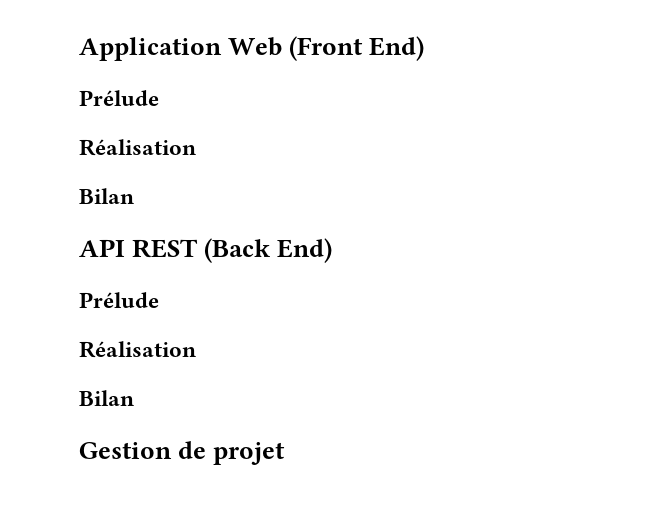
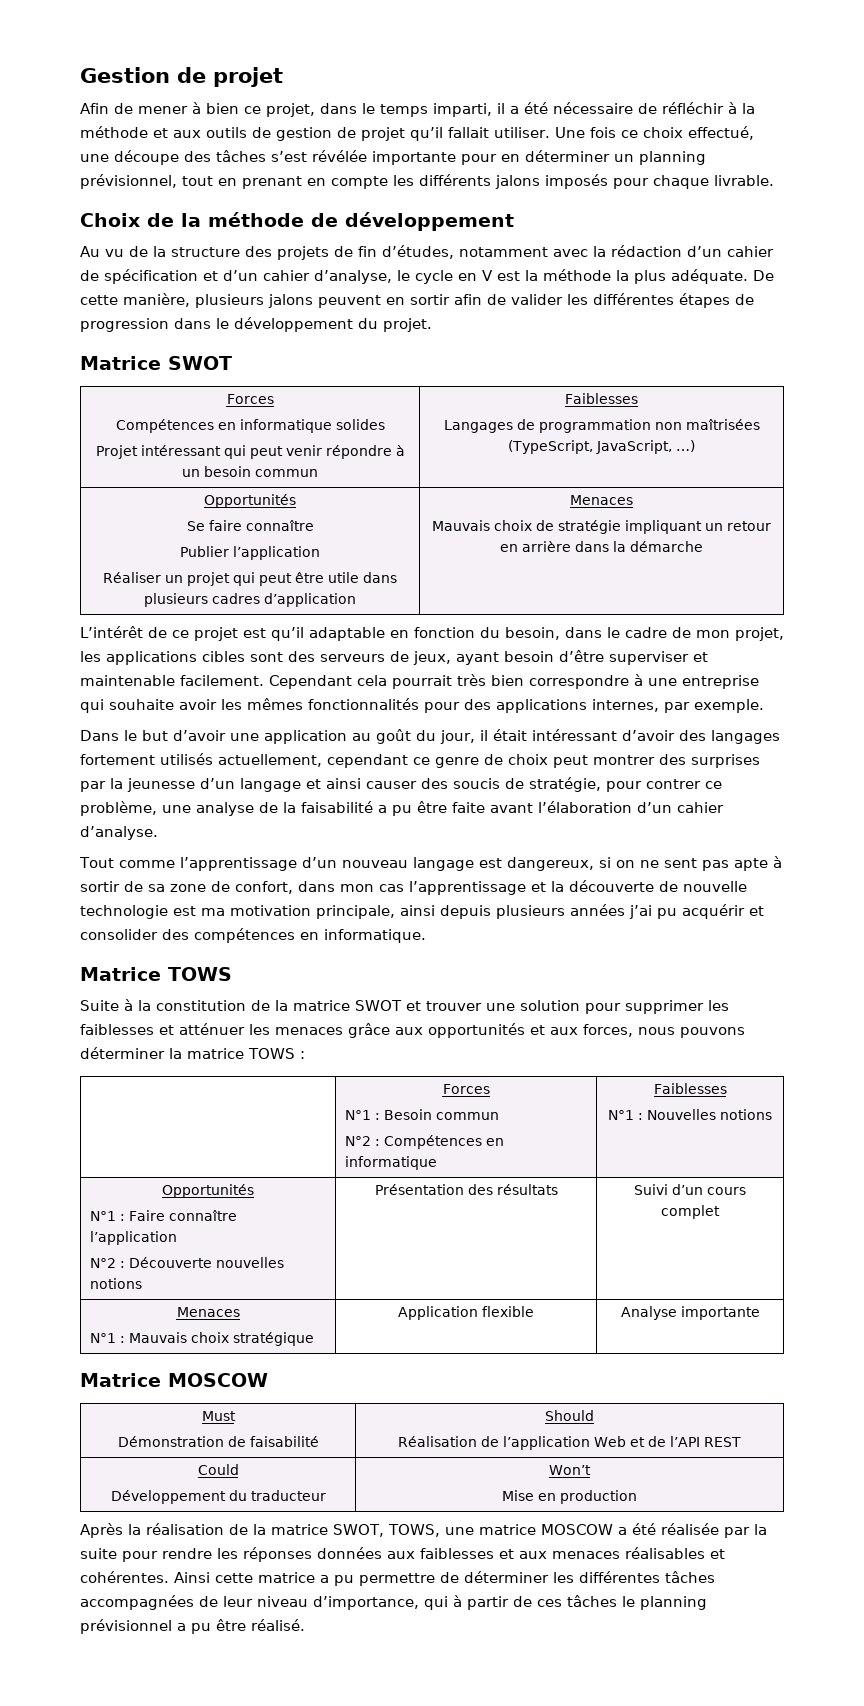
[79,36,425,61] [79,90,159,106] [79,139,196,156] [79,188,134,204] [79,238,333,263] [79,292,159,308] [79,341,196,358] [79,390,134,406] [79,441,286,465] Application Web (Front End) // Prélude // Réalisation // Bilan // API REST (Back End) // Prélude // Réalisation // Bilan // Gestion de projet -> [80,67,283,87] [80,102,755,117] [80,126,754,141] [80,150,706,165] [80,174,774,189] [80,212,514,231] [80,245,774,260] [80,269,774,284] [80,293,754,308] [80,317,432,332] [80,356,232,370] [226,394,274,404] [115,419,385,433] [95,445,405,459] [182,466,318,477] [565,393,639,404] [443,419,760,433] [508,440,695,454] [204,494,296,508] [186,520,314,531] [180,546,320,560] [102,572,397,586] [144,593,356,607] [570,495,633,505] [432,520,771,534] [500,541,703,552] [80,626,784,641] [80,650,708,665] [80,674,759,689] [80,698,764,713] [80,729,780,744] [80,753,760,768] [80,777,722,792] [80,801,724,816] [80,826,158,840] [79,856,782,871] [80,880,747,895] [80,904,764,919] [80,928,426,943] [80,967,232,981] [80,999,729,1014] [80,1023,745,1038] [80,1047,305,1059] [442,1084,490,1094] [344,1109,499,1120] [344,1135,504,1149] [344,1156,437,1170] [653,1083,727,1094] [608,1109,772,1120] [162,1184,254,1198] [89,1210,237,1221] [89,1231,177,1245] [89,1257,284,1268] [89,1278,142,1289] [374,1184,558,1195] [634,1184,746,1195] [661,1205,720,1219] [176,1307,240,1317] [89,1332,314,1346] [398,1306,534,1320] [620,1306,760,1320] [80,1373,268,1387] [201,1411,236,1421] [117,1436,319,1447] [545,1410,594,1421] [398,1436,741,1450] [197,1464,239,1475] [110,1490,326,1504] [549,1465,591,1475] [502,1490,637,1504] [80,1523,767,1538] [80,1547,725,1562] [80,1571,715,1586] [80,1595,707,1610] [80,1619,305,1634] Gestion de projet // Afin de mener à bien ce projet, dans le temps imparti, il a été nécessaire de réfléchir à la méthode et aux outils de gestion de projet qu’il fallait utiliser. Une fois ce choix effectué, une découpe des tâches s’est révélée importante pour en déterminer un planning prévisionnel, tout en prenant en compte les différents jalons imposés pour chaque livrable. // Choix de la méthode de développement // Au vu de la structure des projets de fin d’études, notamment avec la rédaction d’un cahier de spécification et d’un cahier d’analyse, le cycle en V est la méthode la plus adéquate. De cette manière, plusieurs jalons peuvent en sortir afin de valider les différentes étapes de progression dans le développement du projet. // Matrice SWOT // Forces // Compétences en informatique solides // Projet intéressant qui peut venir répondre à un besoin commun | Faiblesses // Langages de programmation non maîtrisées (TypeScript, JavaScript, …) // Opportunités // Se faire connaître // Publier l’application // Réaliser un projet qui peut être utile dans plusieurs cadres d’application | Menaces // Mauvais choix de stratégie impliquant un retour en arrière dans la démarche // L’intérêt de ce projet est qu’il adaptable en fonction du besoin, dans le cadre de mon projet, les applications cibles sont des serveurs de jeux, ayant besoin d’être superviser et maintenable facilement. Cependant cela pourrait très bien correspondre à une entreprise qui souhaite avoir les mêmes fonctionnalités pour des applications internes, par exemple. // Dans le but d’avoir une application au goût du jour, il était intéressant d’avoir des langages fortement utilisés actuellement, cependant ce genre de choix peut montrer des surprises par la jeunesse d’un langage et ainsi causer des soucis de stratégie, pour contrer ce problème, une analyse de la faisabilité a pu être faite avant l’élaboration d’un cahier d’analyse. // Tout comme l’apprentissage d’un nouveau langage est dangereux, si on ne sent pas apte à sortir de sa zone de confort, dans mon cas l’apprentissage et la découverte de nouvelle technologie est ma motivation principale, ainsi depuis plusieurs années j’ai pu acquérir et consolider des compétences en informatique. // Matrice TOWS // Suite à la constitution de la matrice SWOT et trouver une solution pour supprimer les faiblesses et atténuer les menaces grâce aux opportunités et aux forces, nous pouvons déterminer la matrice TOWS : // | Forces // N°1 : Besoin commun // N°2 : Compétences en informatique | Faiblesses // N°1 : Nouvelles notions // Opportunités // N°1 : Faire connaître l’application // N°2 : Découverte nouvelles notions | Présentation des résultats | Suivi d’un cours complet // Menaces // N°1 : Mauvais choix stratégique | Application flexible | Analyse importante // Matrice MOSCOW // Must // Démonstration de faisabilité | Should // Réalisation de l’application Web et de l’API REST // Could // Développement du traducteur | Won’t // Mise en production // Après la réalisation de la matrice SWOT, TOWS, une matrice MOSCOW a été réalisée par la suite pour rendre les réponses données aux faiblesses et aux menaces réalisables et cohérentes. Ainsi cette matrice a pu permettre de déterminer les différentes tâches accompagnées de leur niveau d’importance, qui à partir de ces tâches le planning prévisionnel a pu être réalisé.

